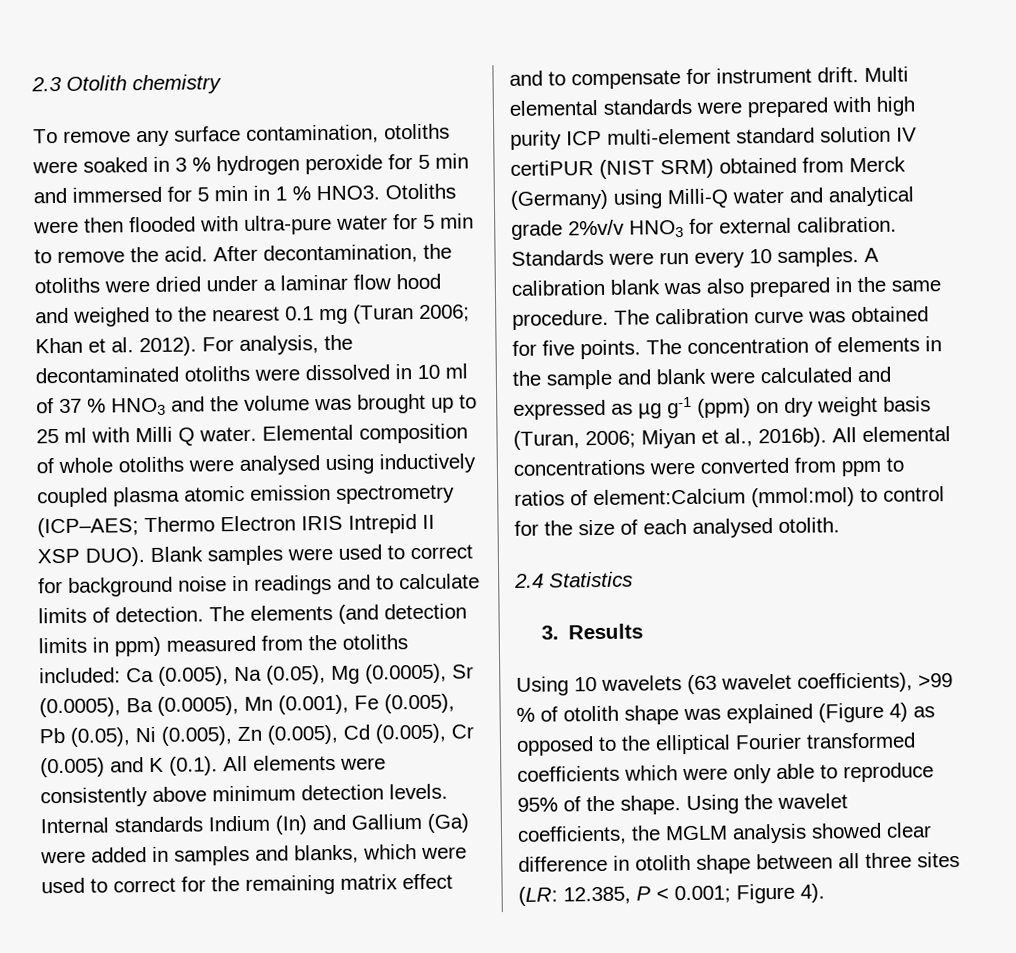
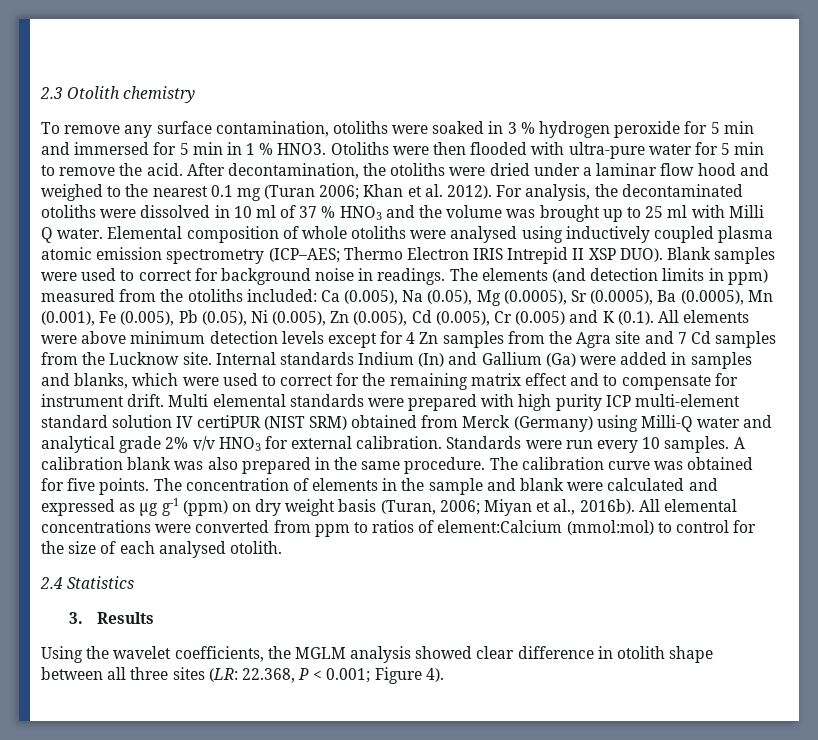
[254,573,480,595] [38,606,204,624] readings and to calculate limits of detection. -> [377,268,446,285] readings.
[40,787,148,808] consistently -> (77, 339) none
[389,783,448,800] levels. -> [281,331,777,348] [41,352,212,365] levels except for 4 Zn samples from the Agra site and 7 Cd samples from the Lucknow site.
[568,219,625,236] 2%v/v -> [165,436,215,451] 2% v/v
[574,672,953,695] [516,702,935,725] [516,732,916,756] [517,762,934,784] [517,794,739,815] 10 wavelets (63 wavelet coefficients), >99 % of otolith shape was explained (Figure 4) as opposed to the elliptical Fourier transformed coefficients which were only able to reproduce 95% of the shape. Using -> (83, 654) none
[563,886,631,905] 12.385, -> [241,668,295,683] 22.368,

